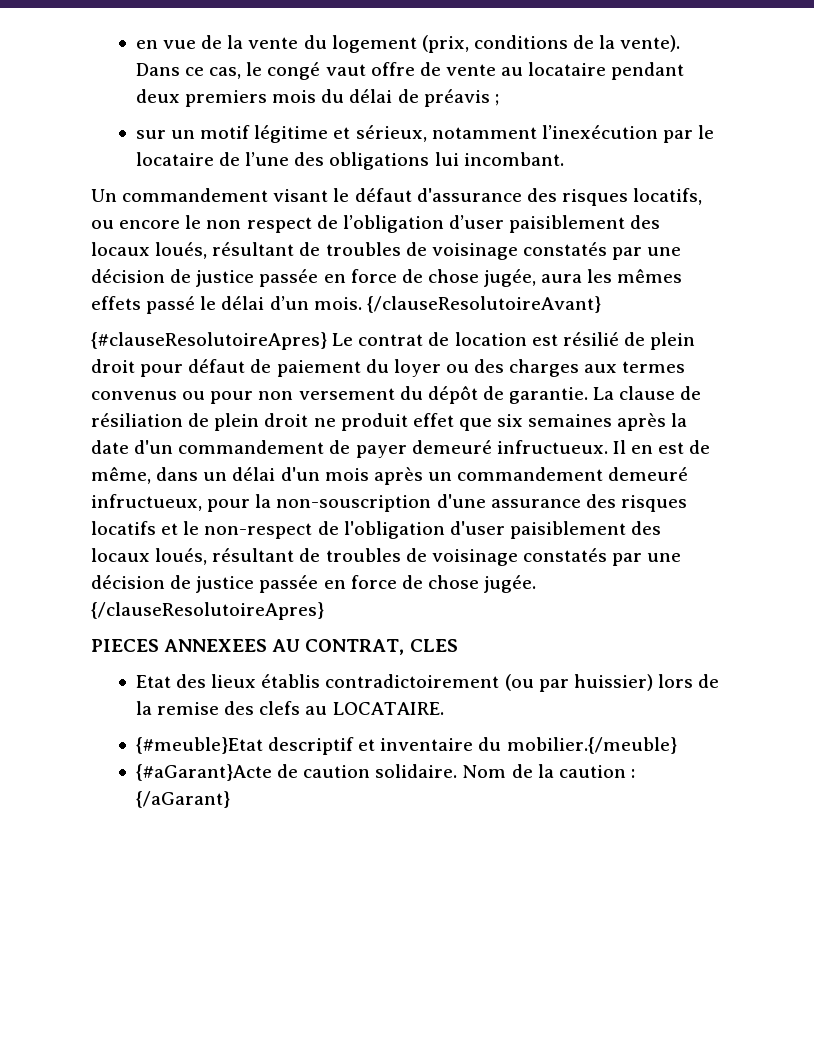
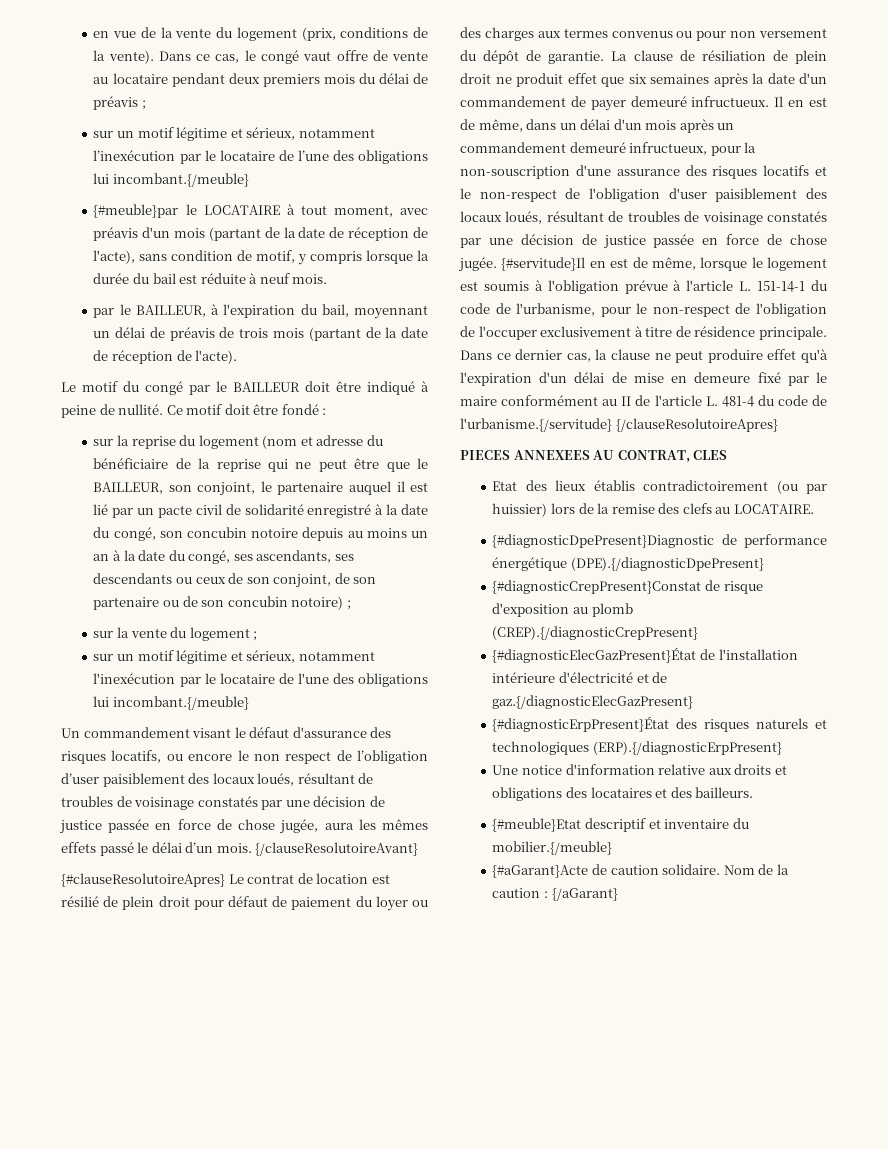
[463,152,564,166] incombant. -> [112,173,249,187] [93,204,428,218] [93,227,428,241] [93,250,429,265] [93,273,328,284] [93,304,428,319] [93,327,429,341] [93,350,238,364] [61,381,429,395] [61,404,327,418] [93,435,383,449] [93,458,429,472] [93,481,428,496] [93,504,428,518] [93,527,428,541] [93,550,354,564] [93,573,377,588] [93,596,351,610] [93,627,258,641] [93,650,375,664] [93,673,429,687] [93,696,249,710] incombant.{/meuble} // {#meuble}par le LOCATAIRE à tout moment, avec préavis d'un mois (partant de la date de réception de l'acte), sans condition de motif, y compris lorsque la durée du bail est réduite à neuf mois. // par le BAILLEUR, à l'expiration du bail, moyennant un délai de préavis de trois mois (partant de la date de réception de l'acte). // Le motif du congé par le BAILLEUR doit être indiqué à peine de nullité. Ce motif doit être fondé : // sur la reprise du logement (nom et adresse du bénéficiaire de la reprise qui ne peut être que le BAILLEUR, son conjoint, le partenaire auquel il est lié par un pacte civil de solidarité enregistré à la date du congé, son concubin notoire depuis au moins un an à la date du congé, ses ascendants, ses descendants ou ceux de son conjoint, de son partenaire ou de son concubin notoire) ; // sur la vente du logement ; // sur un motif légitime et sérieux, notamment l'inexécution par le locataire de l'une des obligations lui incombant.{/meuble}
(537, 584) none -> [501,257,827,271] [460,280,827,294] [460,303,827,317] [460,326,827,340] [460,349,828,363] [460,372,827,386] [460,395,827,407] [460,418,612,432] {#servitude}Il en est de même, lorsque le logement est soumis à l'obligation prévue à l'article L. 151-14-1 du code de l'urbanisme, pour le non-respect de l'obligation de l'occuper exclusivement à titre de résidence principale. Dans ce dernier cas, la clause ne peut produire effet qu'à l'expiration d'un délai de mise en demeure fixé par le maire conformément au II de l'article L. 481-4 du code de l'urbanisme.{/servitude}
(444, 708) none -> [492,534,827,548] [492,557,764,571] [492,580,763,594] [492,603,633,617] [492,626,699,640] [492,647,798,663] [492,672,668,683] [492,695,694,709] [492,716,827,732] [492,741,782,755] [492,764,787,775] [492,787,754,801] // {#diagnosticDpePresent}Diagnostic de performance énergétique (DPE).{/diagnosticDpePresent} // {#diagnosticCrepPresent}Constat de risque d'exposition au plomb (CREP).{/diagnosticCrepPresent} // {#diagnosticElecGazPresent}État de l'installation intérieure d'électricité et de gaz.{/diagnosticElecGazPresent} // {#diagnosticErpPresent}État des risques naturels et technologiques (ERP).{/diagnosticErpPresent} // Une notice d'information relative aux droits et obligations des locataires et des bailleurs.

